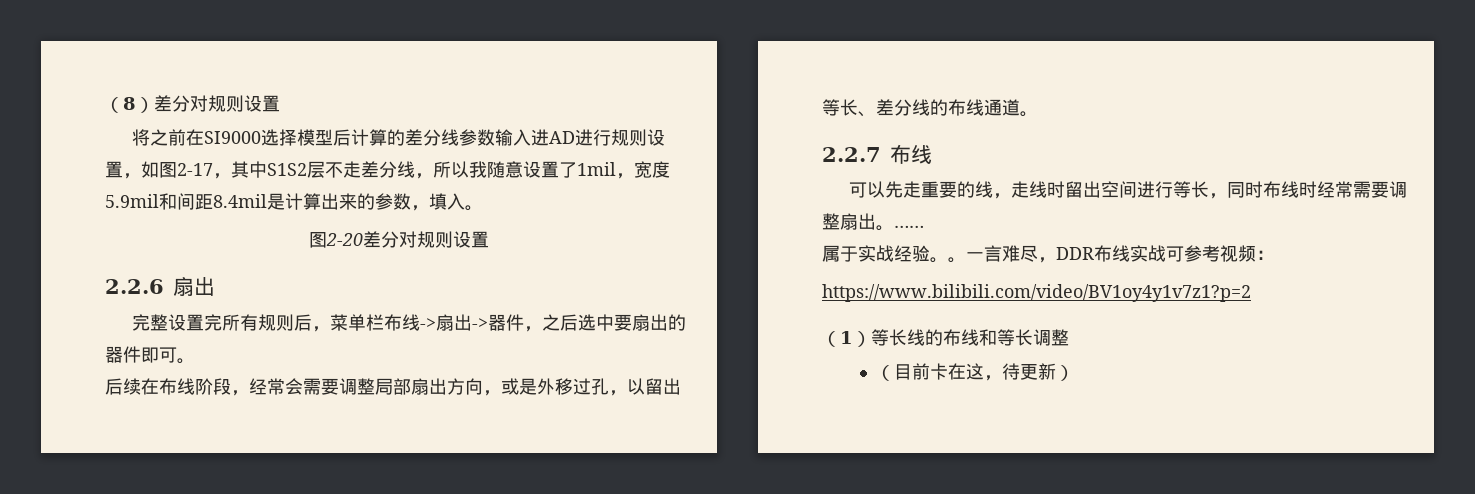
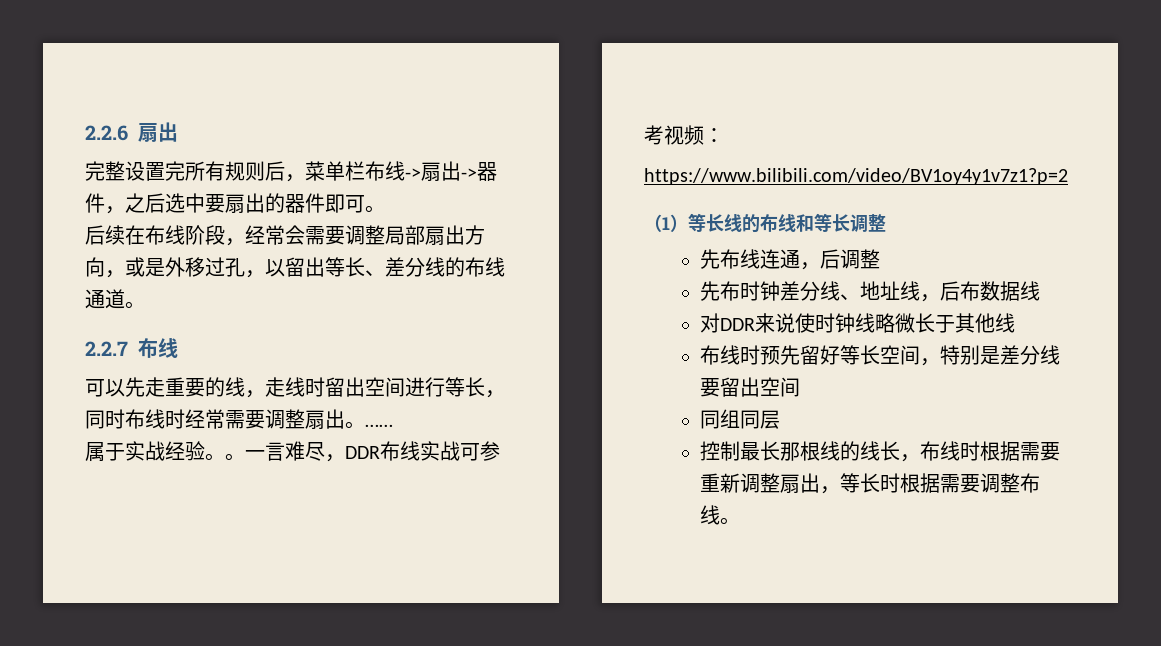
[105,95,280,113] [131,129,665,146] [105,161,670,179] [105,193,483,211] [308,231,489,248] （8）差分对规则设置 // 将之前在SI9000选择模型后计算的差分线参数输入进AD进行规则设置，如图2-17，其中S1S2层不走差分线，所以我随意设置了1mil，宽度5.9mil和间距8.4mil是计算出来的参数，填入。 // 图2-20差分对规则设置 // -> (85, 133) none
[876,363,1075,381] （目前卡在这，待更新） -> [700,249,881,270] [700,281,1041,302] [700,313,1016,333] [700,345,1061,366] [700,377,801,397] [700,409,781,429] [700,441,1061,462] [700,473,1041,494] [700,505,741,525] 先布线连通，后调整 // 先布时钟差分线、地址线，后布数据线 // 对DDR来说使时钟线略微长于其他线 // 布线时预先留好等长空间，特别是差分线要留出空间 // 同组同层 // 控制最长那根线的线长，布线时根据需要重新调整扇出，等长时根据需要调整布线。

